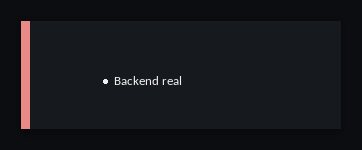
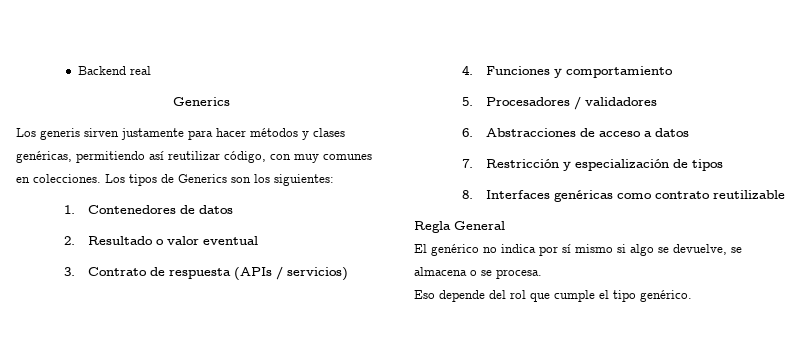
(183, 80) none -> [173,97,230,106] [16,128,345,140] [16,151,372,163] [16,174,334,186] [63,205,233,214] [63,236,258,245] [63,266,348,281] [461,65,673,78] [461,96,657,110] [461,128,689,137] [461,159,723,171] [461,190,785,202] [414,221,505,233] [414,244,742,256] [414,267,542,279] [414,290,692,302] // Generics // Los generis sirven justamente para hacer métodos y clases genéricas, permitiendo así reutilizar código, con muy comunes en colecciones. Los tipos de Generics son los siguientes: // 1. Contenedores de datos // 2. Resultado o valor eventual // 3. Contrato de respuesta (APIs / servicios) // 4. Funciones y comportamiento // 5. Procesadores / validadores // 6. Abstracciones de acceso a datos // 7. Restricción y especialización de tipos // 8. Interfaces genéricas como contrato reutilizable // Regla General // El genérico no indica por sí mismo si algo se devuelve, se almacena o se procesa. // Eso depende del rol que cumple el tipo genérico.

